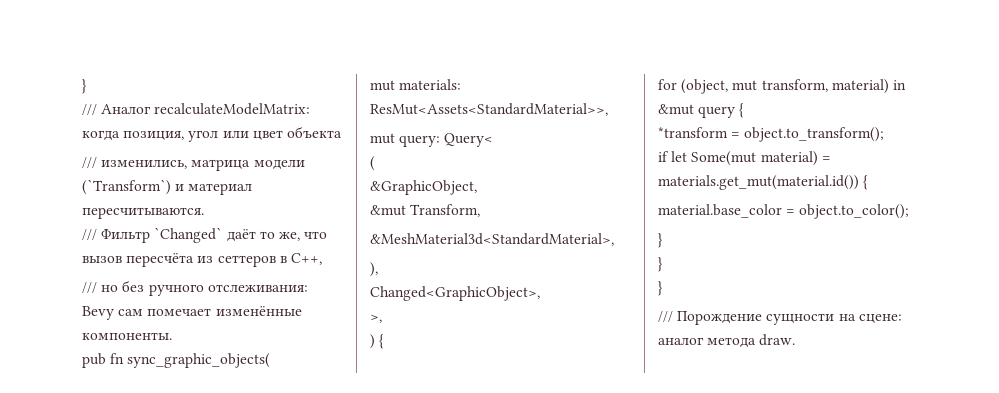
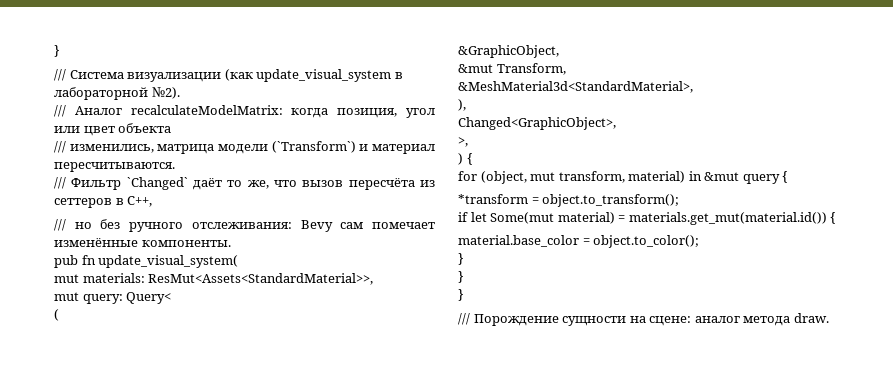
[82,79,87,94] } -> [54,45,60,57] [54,69,403,82] [54,87,180,100] } // /// Система визуализации (как update_visual_system в лабораторной №2).
[127,353,271,368] sync_graphic_objects( -> [98,255,239,268] update_visual_system(

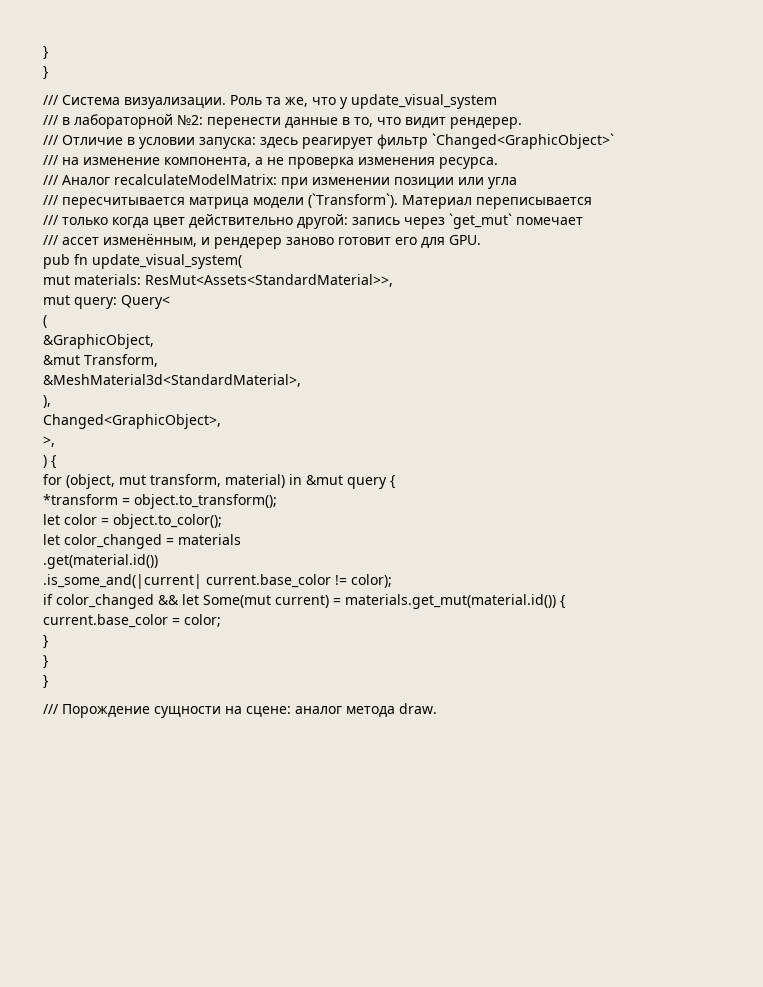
[54,45,60,57] } -> [43,46,48,60] [43,66,48,80] } // }
[127,69,253,82] визуализации (как -> [124,95,348,109] визуализации. Роль та же, что у
(392, 75) none -> [43,115,59,125] // ///
[151,87,180,99] [54,105,436,118] [54,123,172,136] [54,141,154,153] №2). // /// Аналог recalculateModelMatrix: когда позиция, угол или цвет объекта // /// изменились, -> [177,114,522,129] [43,133,614,149] [43,155,498,169] [43,174,517,189] [43,195,185,209] №2: перенести данные в то, что видит рендерер. // /// Отличие в условии запуска: здесь реагирует фильтр `Changed<GraphicObject>` // /// на изменение компонента, а не проверка изменения ресурса. // /// Аналог recalculateModelMatrix: при изменении позиции или угла // /// пересчитывается
[271,141,435,154] [54,162,175,172] [54,177,435,190] [54,196,153,208] [54,219,435,232] [54,238,231,247] (`Transform`) и материал пересчитываются. // /// Фильтр `Changed` даёт то же, что вызов пересчёта из сеттеров в C++, // /// но без ручного отслеживания: Bevy сам помечает изменённые компоненты. -> [308,193,592,209] [43,213,583,229] [43,234,481,249] (`Transform`). Материал переписывается // /// только когда цвет действительно другой: запись через `get_mut` помечает // /// ассет изменённым, и рендерер заново готовит его для GPU.
(680, 200) none -> [43,514,222,529] [43,534,241,549] [43,554,158,569] [43,574,392,589] // let color = object.to_color(); // let color_changed = materials // .get(material.id()) // .is_some_and(|current| current.base_color != color);
(468, 217) none -> [56,594,179,609] color_changed &&
[557,212,615,224] material) -> [275,595,329,608] current)
[458,235,700,248] material.base_color = object.to_color(); -> [43,614,221,628] current.base_color = color;

